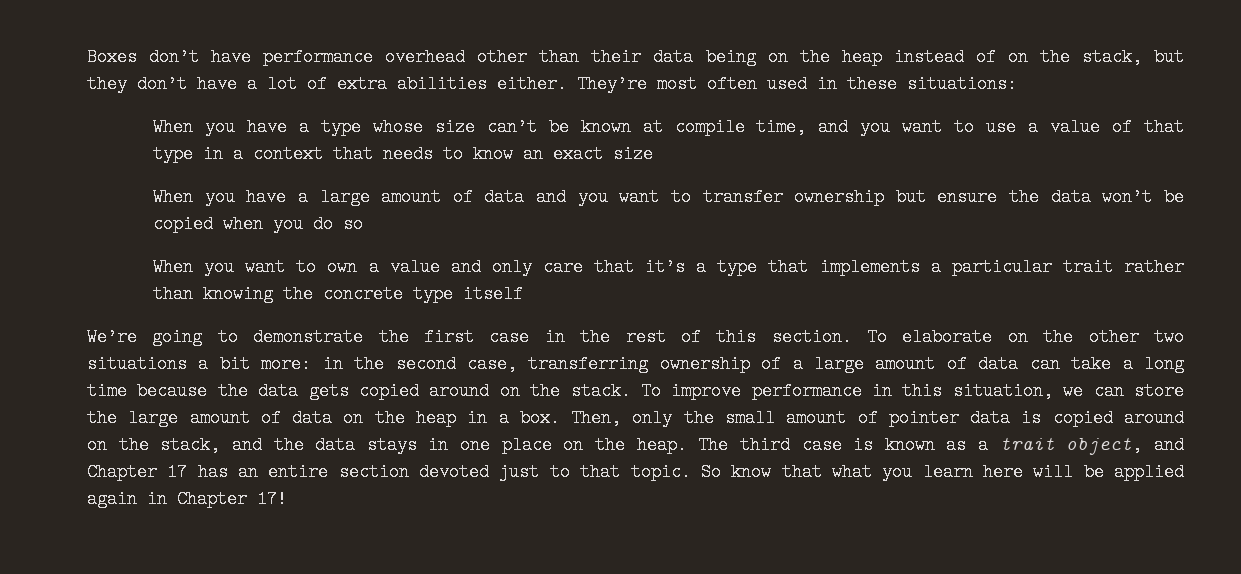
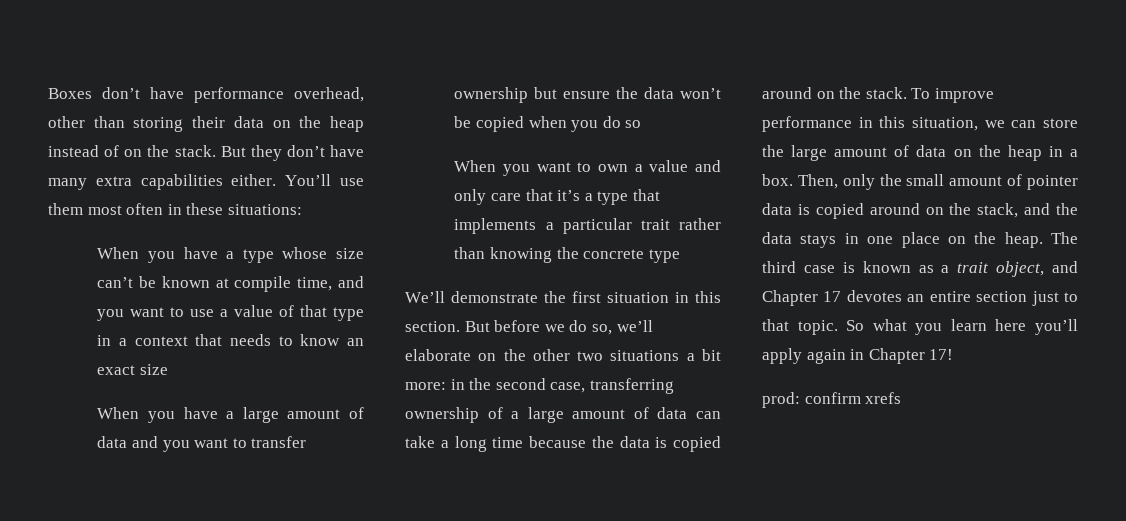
[385,48,466,66] overhead -> [294,87,364,102] overhead,
(580, 57) none -> [133,117,184,132] storing
[705,48,756,66] being -> (264, 122) none
[1081,48,1184,66] stack, but -> [174,145,246,157] stack. But
[247,75,647,93] a lot of extra abilities either. They’re -> [48,174,365,190] [48,203,83,215] many extra capabilities either. You’ll use them
[767,75,807,93] used -> (164, 209) none
[463,285,524,303] [87,328,888,346] itself // We’re going to demonstrate the first case in the rest of this section. To -> [405,291,721,303] [405,320,653,335] // We’ll demonstrate the first situation in this section. But before we do so, we’ll
[308,382,349,400] gets -> [655,437,668,448] is
[197,463,228,481] has -> [846,290,902,302] devotes
[419,463,490,481] devoted -> (1028, 296) none
[731,463,822,481] know that -> (865, 325) none
[1033,463,1185,481] will be applied -> [1035,319,1078,335] [762,348,802,364] you’ll apply
(287, 499) none -> [762,392,902,408] // prod: confirm xrefs

